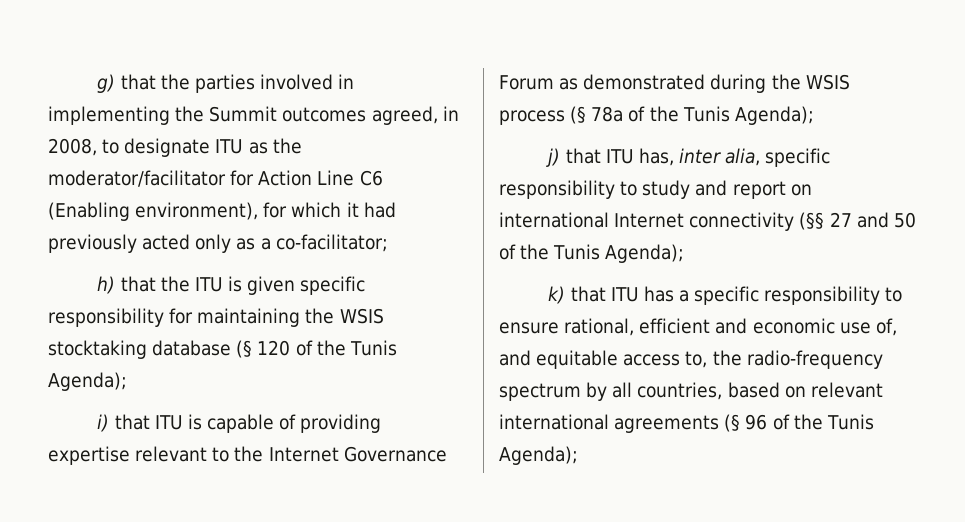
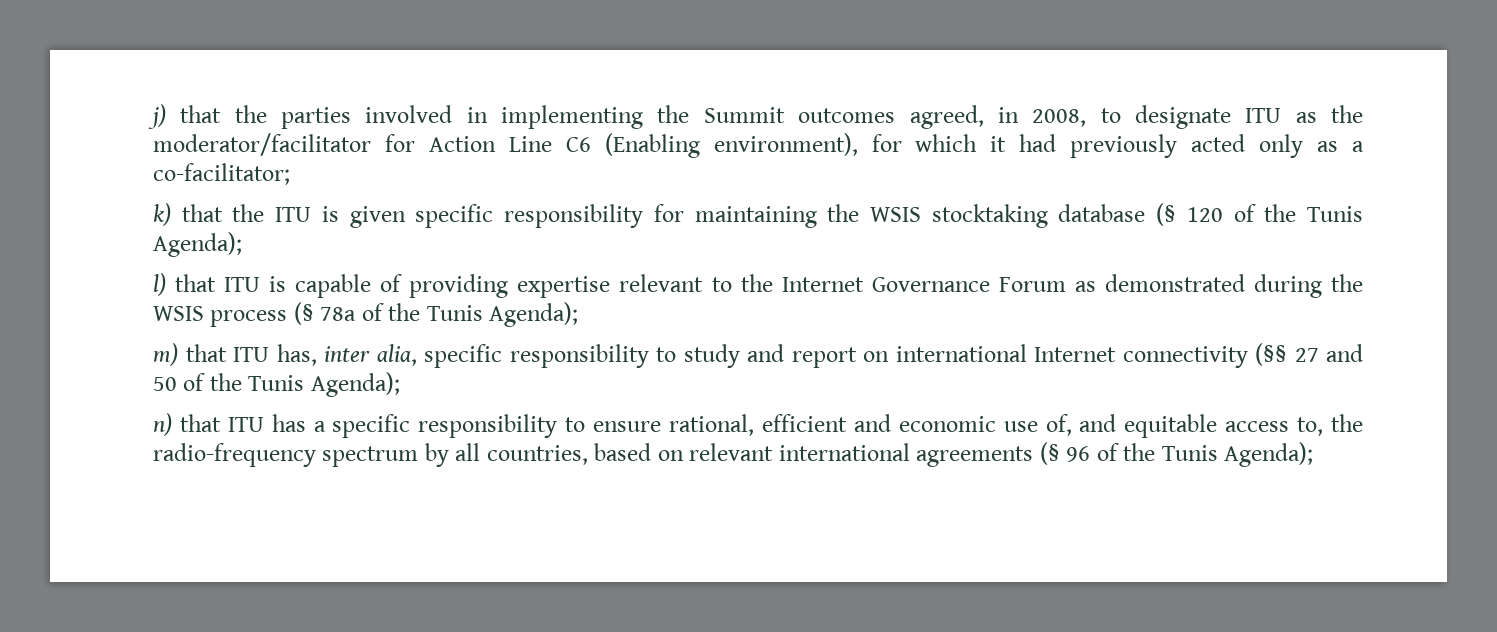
[97,74,116,93] g) -> [148,104,166,129] j)
[97,276,116,294] h) -> [153,203,171,226] k)
[97,414,110,432] i) -> [153,273,166,296] l)
[546,148,561,167] j) -> [153,343,178,366] m)
[548,286,566,304] k) -> [153,413,172,436] n)

